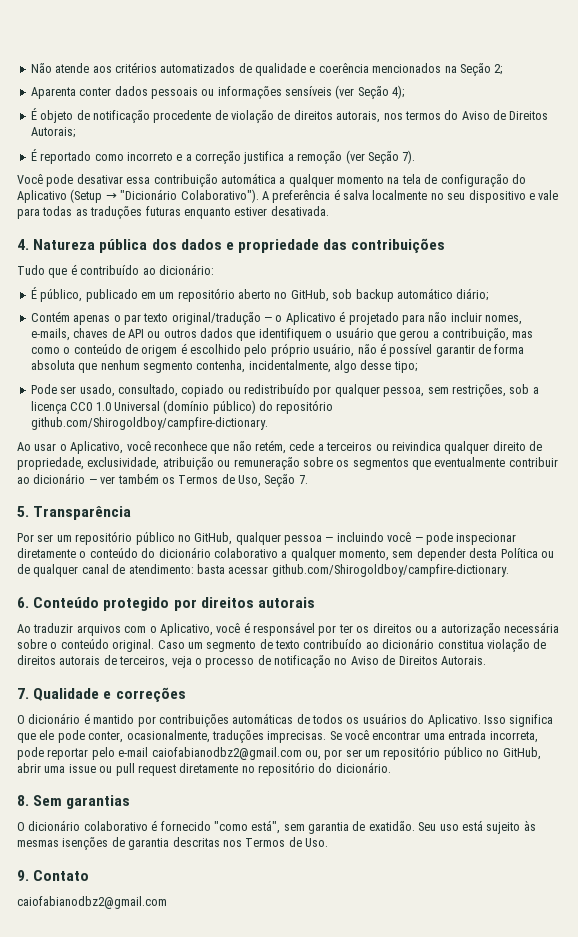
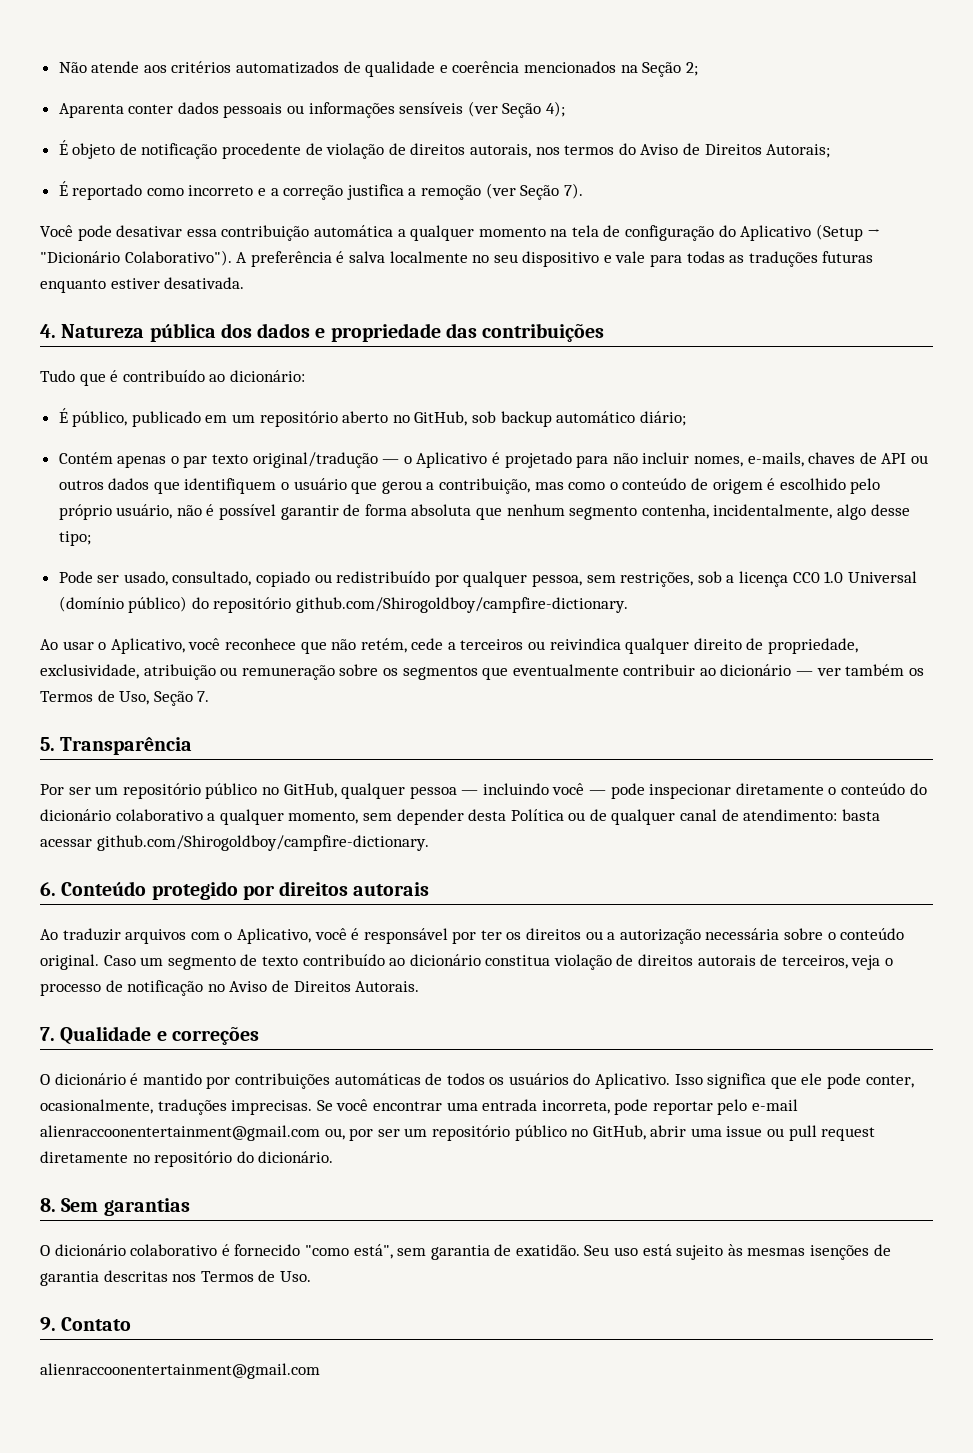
[151,747,302,760] caiofabianodbz2@gmail.com -> [40,1125,320,1141] alienraccoonentertainment@gmail.com
[17,896,167,909] caiofabianodbz2@gmail.com -> [40,1363,320,1379] alienraccoonentertainment@gmail.com

